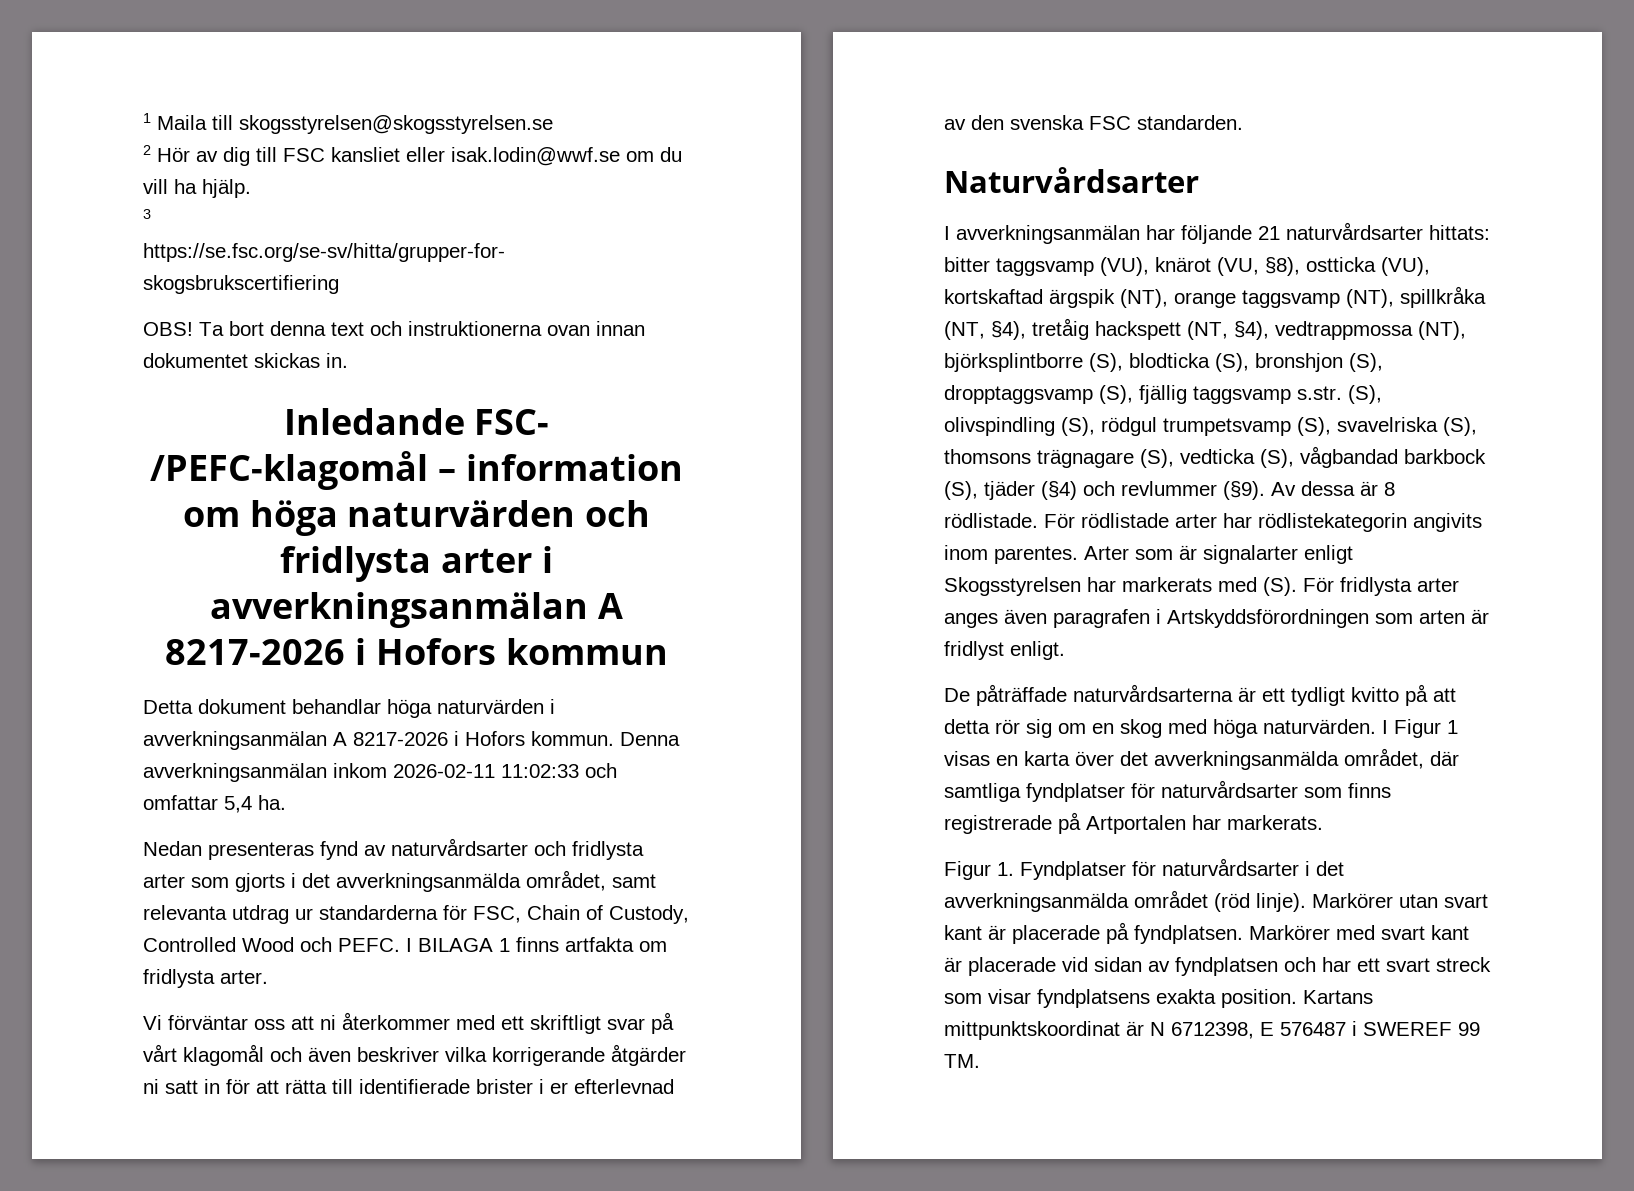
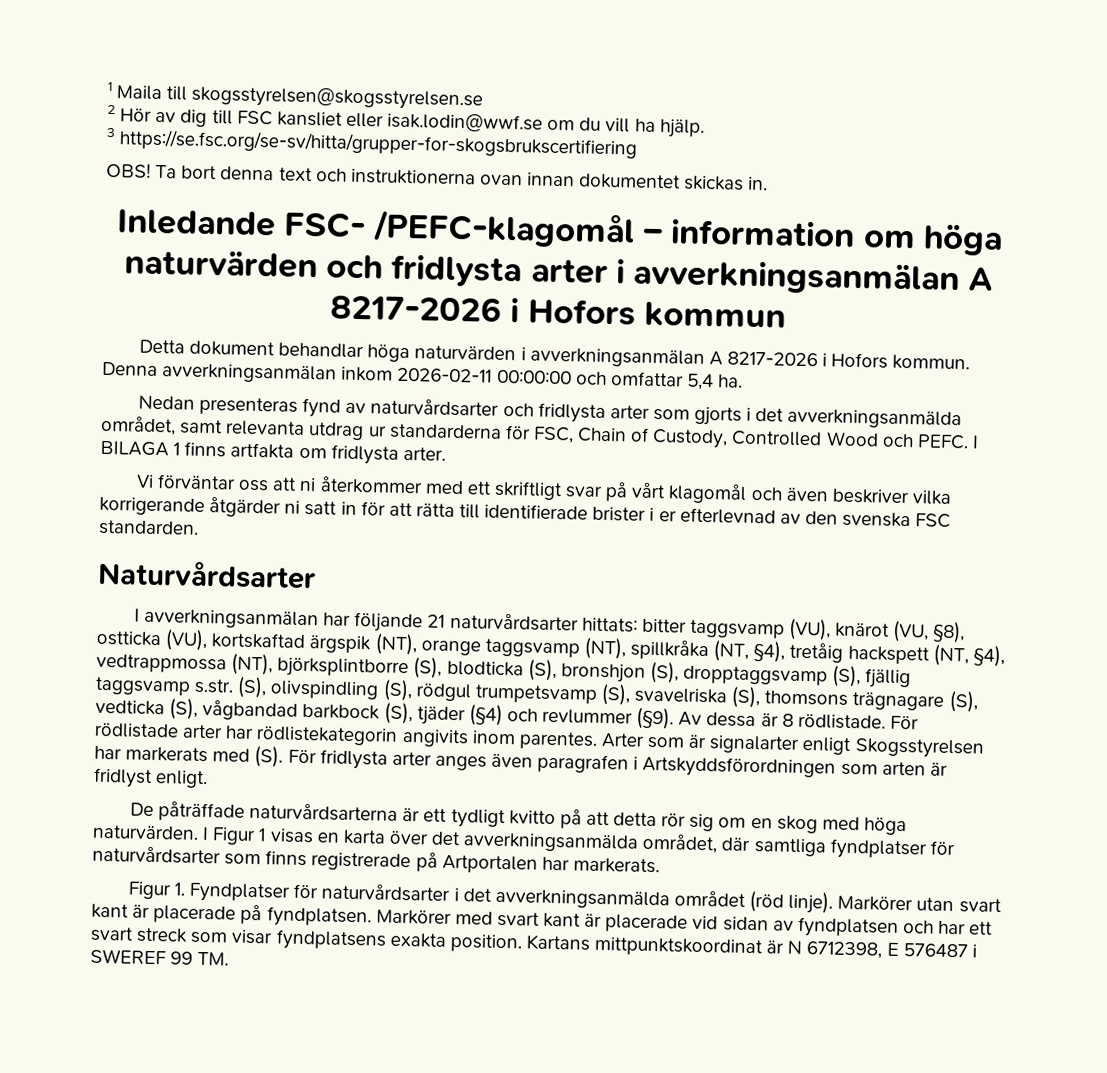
[501,764,579,778] 11:02:33 -> [496,369,572,385] 00:00:00

